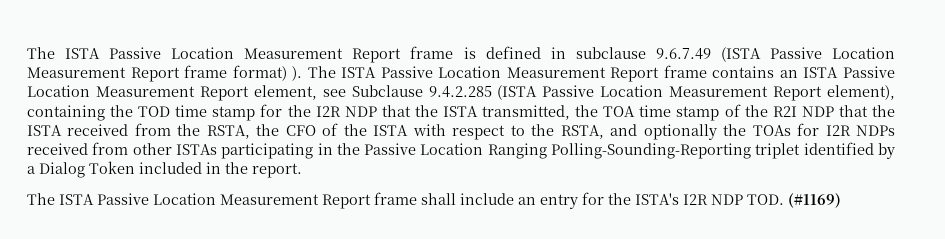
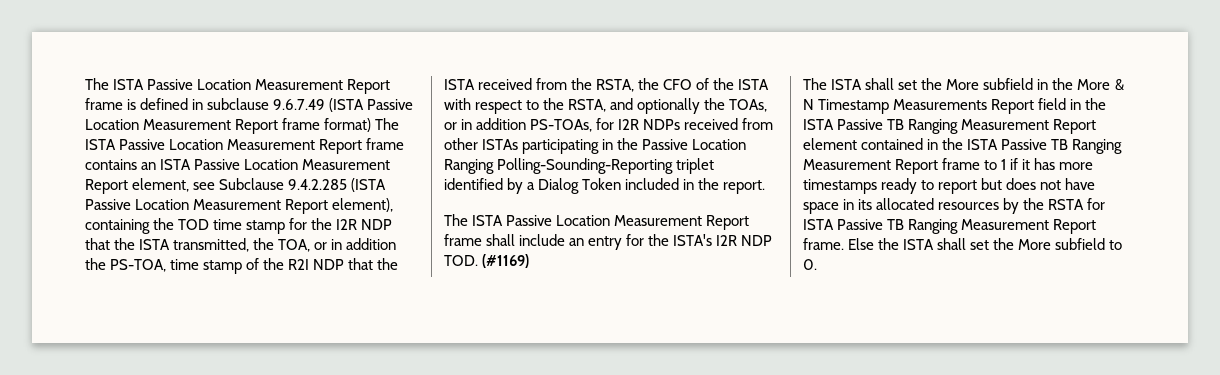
[292,66,303,81] ). -> (372, 125) none
[603,106,636,117] TOA -> [278,238,397,252] [85,258,167,272] TOA, or in addition the PS-TOA,
[752,125,791,136] TOAs -> [729,99,768,112] [444,118,593,132] TOAs, or in addition PS-TOAs,
(841, 200) none -> [803,78,1124,91] [803,98,1107,114] [803,119,1097,134] [803,138,1123,154] [803,158,1094,174] [803,178,1096,194] [803,198,1106,214] [803,219,1097,234] [803,238,1123,250] [803,259,817,270] // The ISTA shall set the More subfield in the More & N Timestamp Measurements Report field in the ISTA Passive TB Ranging Measurement Report element contained in the ISTA Passive TB Ranging Measurement Report frame to 1 if it has more timestamps ready to report but does not have space in its allocated resources by the RSTA for ISTA Passive TB Ranging Measurement Report frame. Else the ISTA shall set the More subfield to 0.

